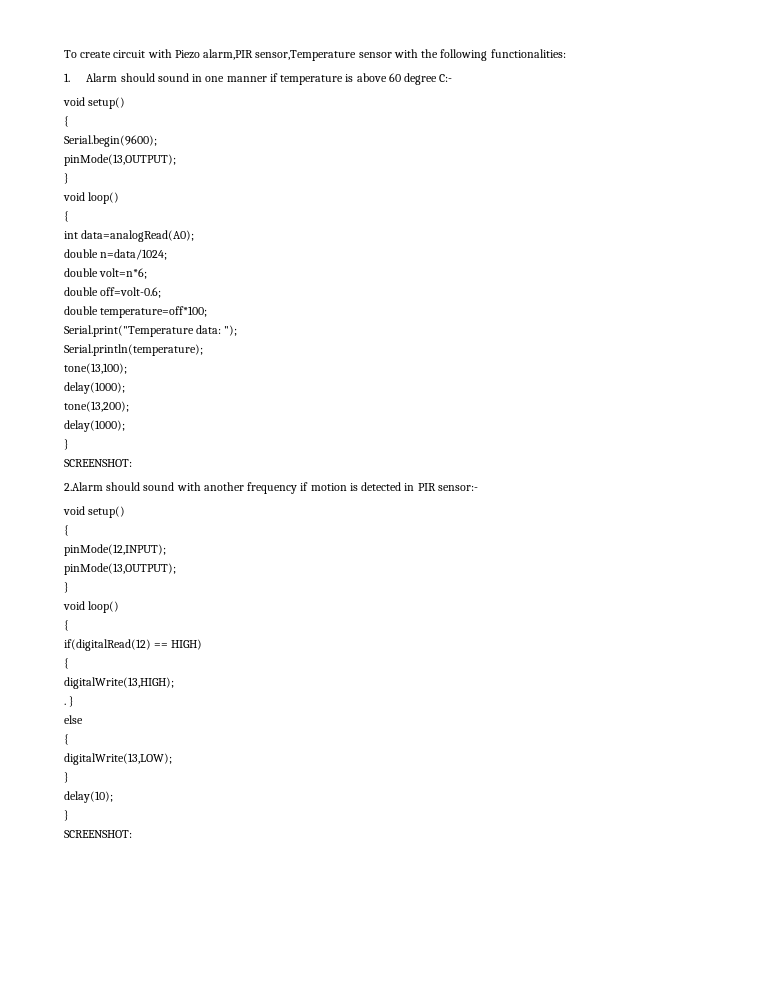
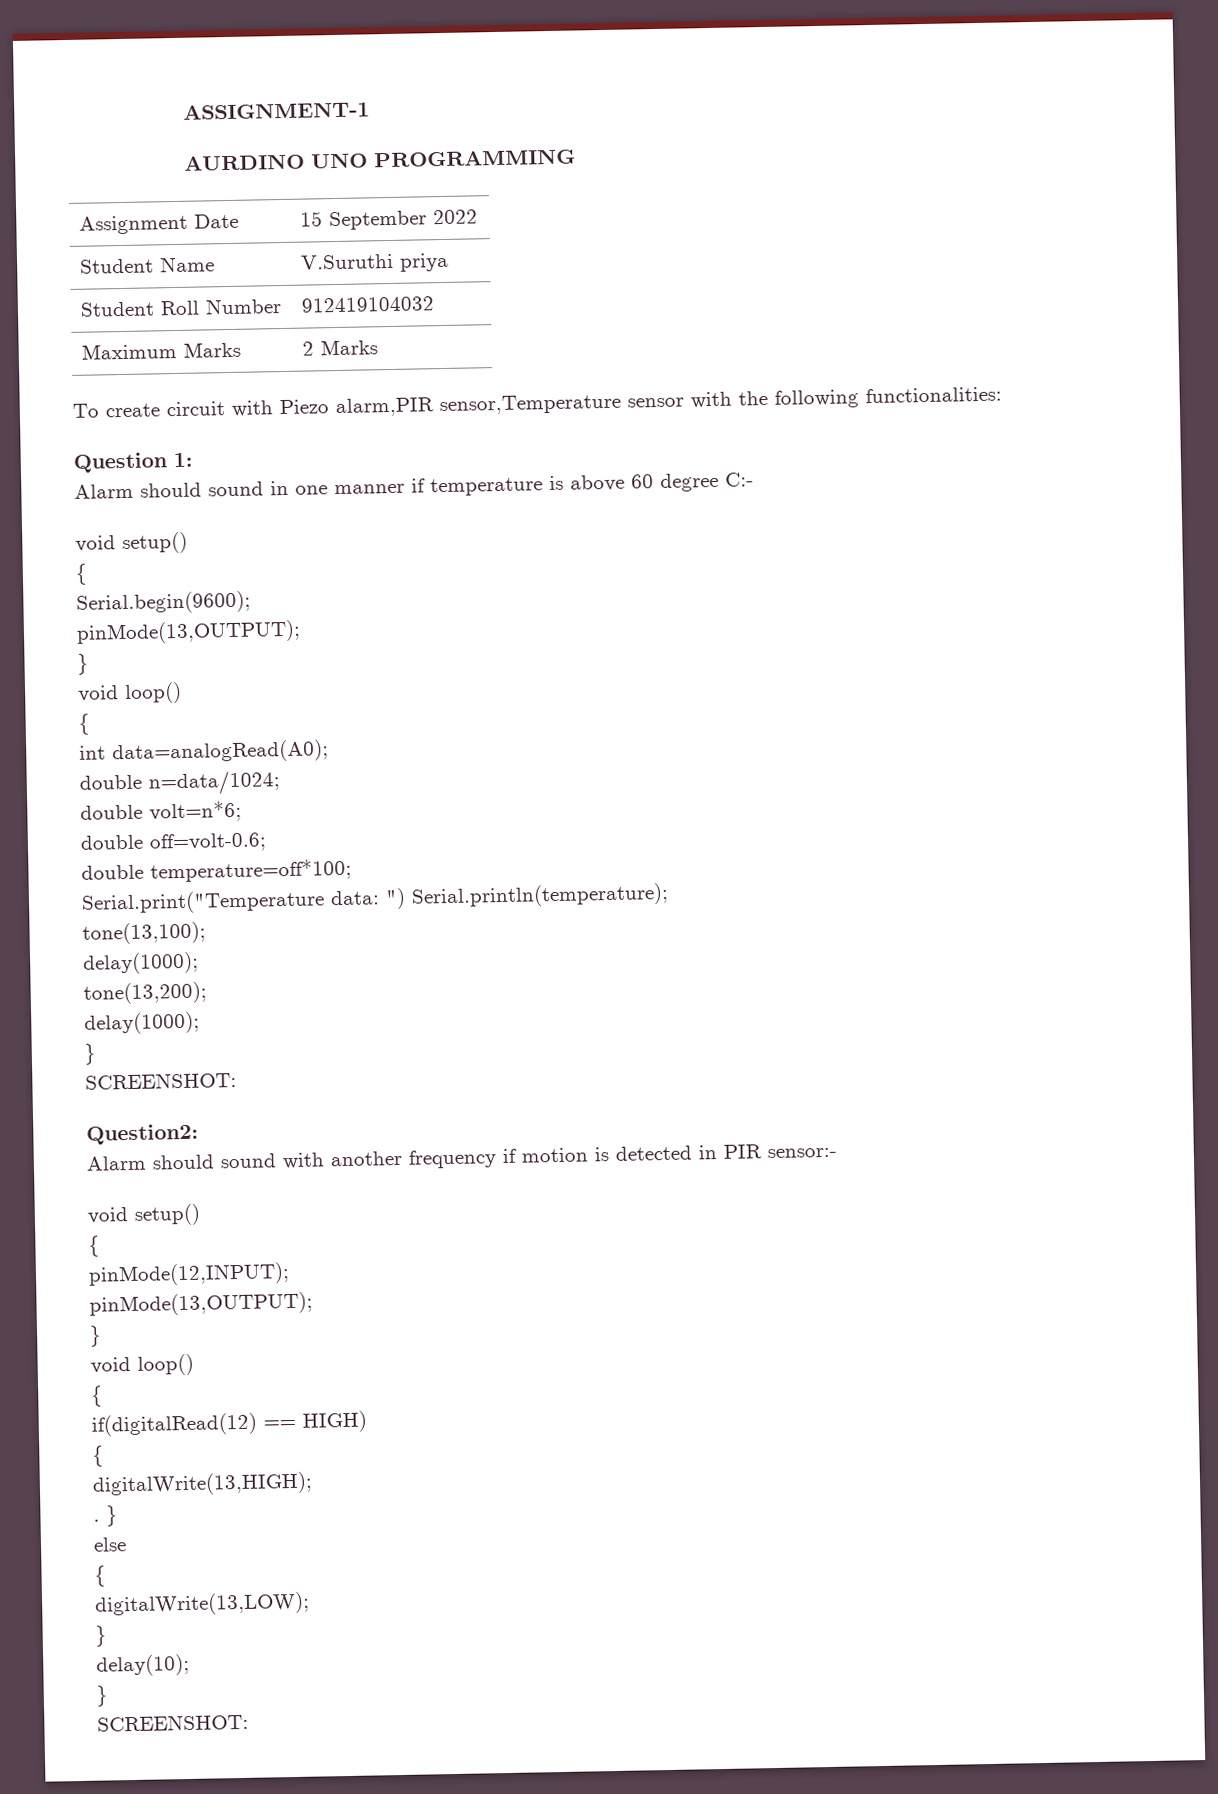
(64, 54) none -> [182,101,370,120] [183,148,576,171] [78,213,239,235] [299,209,478,231] [79,256,215,274] [299,252,449,272] [79,298,282,317] [300,296,435,313] [80,341,241,360] [301,339,378,356] ASSIGNMENT-1 // AURDINO UNO PROGRAMMING // Assignment Date | 15 September 2022 // Student Name | V.Suruthi priya // Student Roll Number | 912419104032 // Maximum Marks | 2 Marks //
[64,73,70,82] 1. -> [73,452,193,473] Question 1: //
[224,325,238,336] "); // -> [385,887,406,910] ")
[64,482,103,491] 2.Alarm -> [86,1123,199,1145] [86,1155,147,1171] Question2: // Alarm

